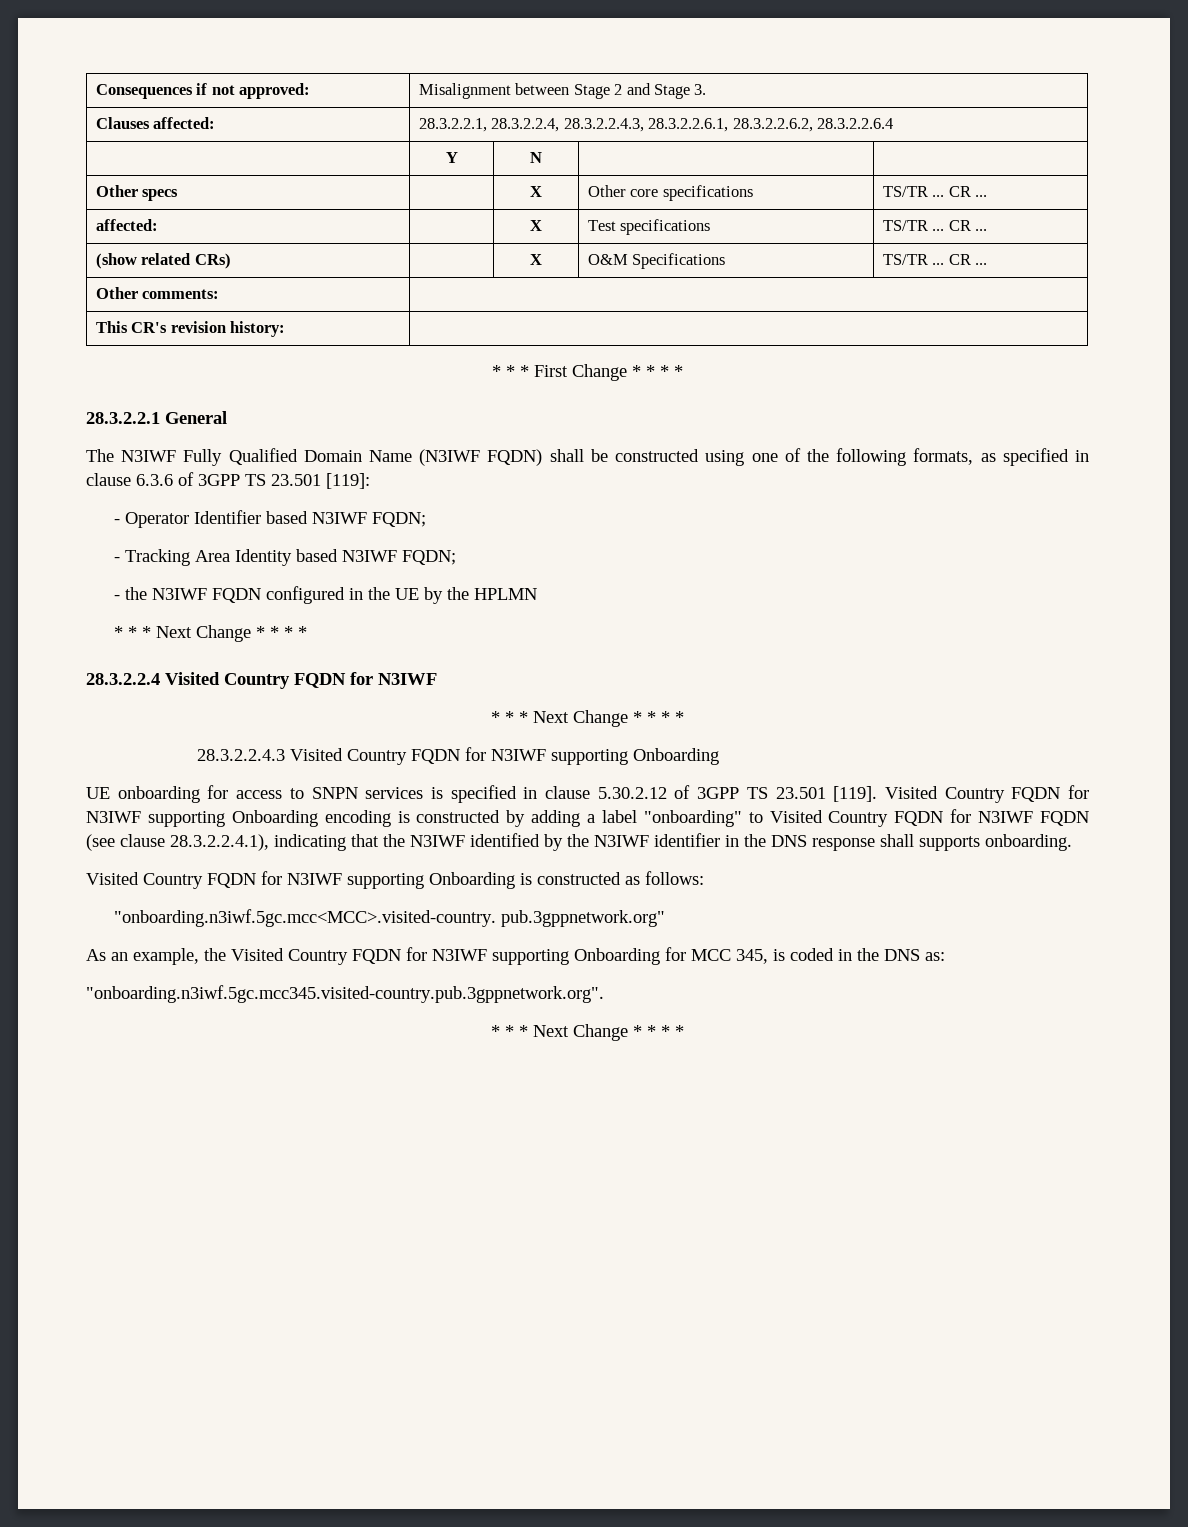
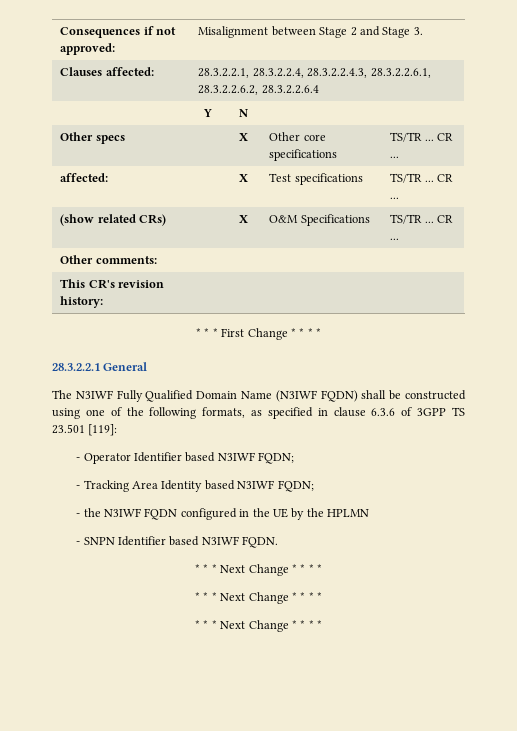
[113,625,307,642] [86,672,437,689] [491,710,684,727] [197,747,720,765] [86,785,1090,803] [86,809,1089,827] [86,833,1072,851] [86,871,704,889] [113,909,665,927] [86,947,945,965] [86,985,604,1003] * * * Next Change * * * * // 28.3.2.2.4 Visited Country FQDN for N3IWF // * * * Next Change * * * * // 28.3.2.2.4.3 Visited Country FQDN for N3IWF supporting Onboarding // UE onboarding for access to SNPN services is specified in clause 5.30.2.12 of 3GPP TS 23.501 [119]. Visited Country FQDN for N3IWF supporting Onboarding encoding is constructed by adding a label "onboarding" to Visited Country FQDN for N3IWF FQDN (see clause 28.3.2.2.4.1), indicating that the N3IWF identified by the N3IWF identifier in the DNS response shall supports onboarding. // Visited Country FQDN for N3IWF supporting Onboarding is constructed as follows: // "onboarding.n3iwf.5gc.mcc<MCC>.visited-country. pub.3gppnetwork.org" // As an example, the Visited Country FQDN for N3IWF supporting Onboarding for MCC 345, is coded in the DNS as: // "onboarding.n3iwf.5gc.mcc345.visited-country.pub.3gppnetwork.org". -> [76,536,279,548] [195,564,322,576] [195,592,322,604] - SNPN Identifier based N3IWF FQDN. // * * * Next Change * * * * // * * * Next Change * * * *

